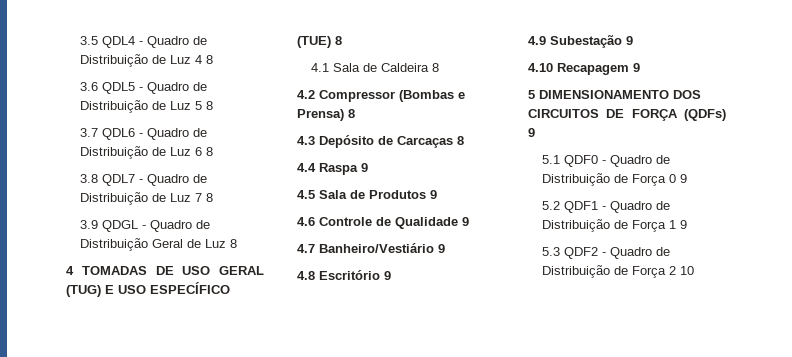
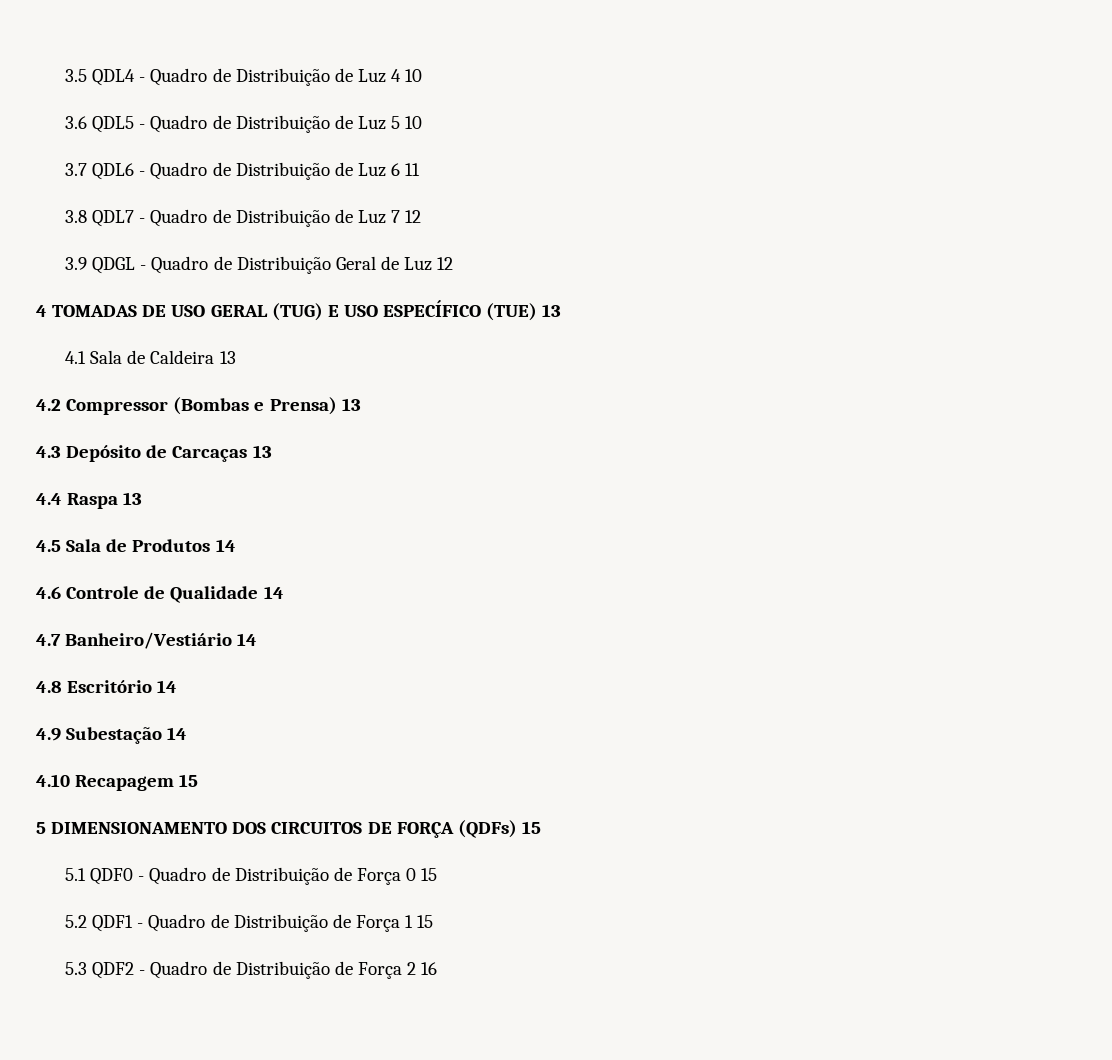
[206,55,214,64] 8 -> [405,69,423,82] 10
[206,101,214,110] 8 -> [405,116,423,129] 10
[206,147,214,156] 8 -> [405,163,421,176] 11
[206,193,214,202] 8 -> [405,210,422,223] 12
[230,239,238,248] 8 -> [437,257,454,270] 12
[335,36,342,45] 8 -> [542,304,562,317] 13
[432,63,440,72] 8 -> [219,351,236,364] 13
[348,109,355,118] 8 -> [341,398,361,411] 13
[457,136,464,145] 8 -> [252,445,272,458] 13
[361,163,368,172] 9 -> [123,492,143,505] 13
[430,190,437,199] 9 -> [215,539,236,552] 14
[462,217,469,226] 9 -> [263,586,284,599] 14
[438,244,445,253] 9 -> [237,633,258,646] 14
[384,271,391,280] 9 -> [157,680,178,693] 14
[626,36,633,45] 9 -> [167,727,188,740] 14
[633,63,640,72] 9 -> [179,774,199,787] 15
[528,128,535,137] 9 -> [521,821,541,834] 15
[680,174,688,183] 9 -> [421,868,438,881] 15
[680,220,688,229] 9 -> [417,915,434,928] 15
[680,266,695,275] 10 -> [421,962,438,975] 16

